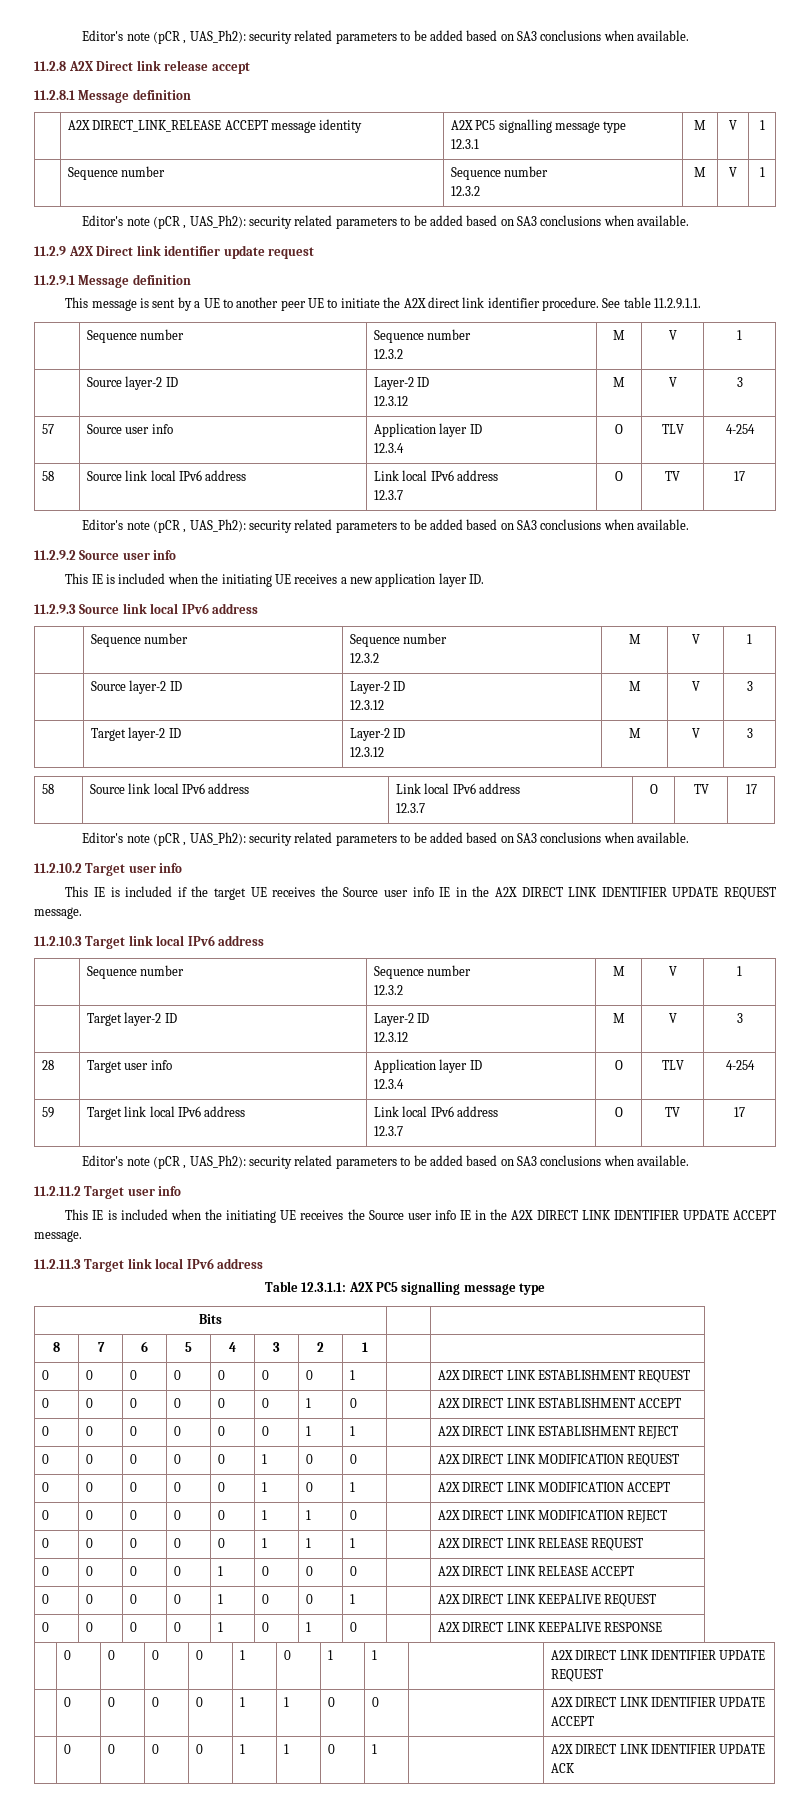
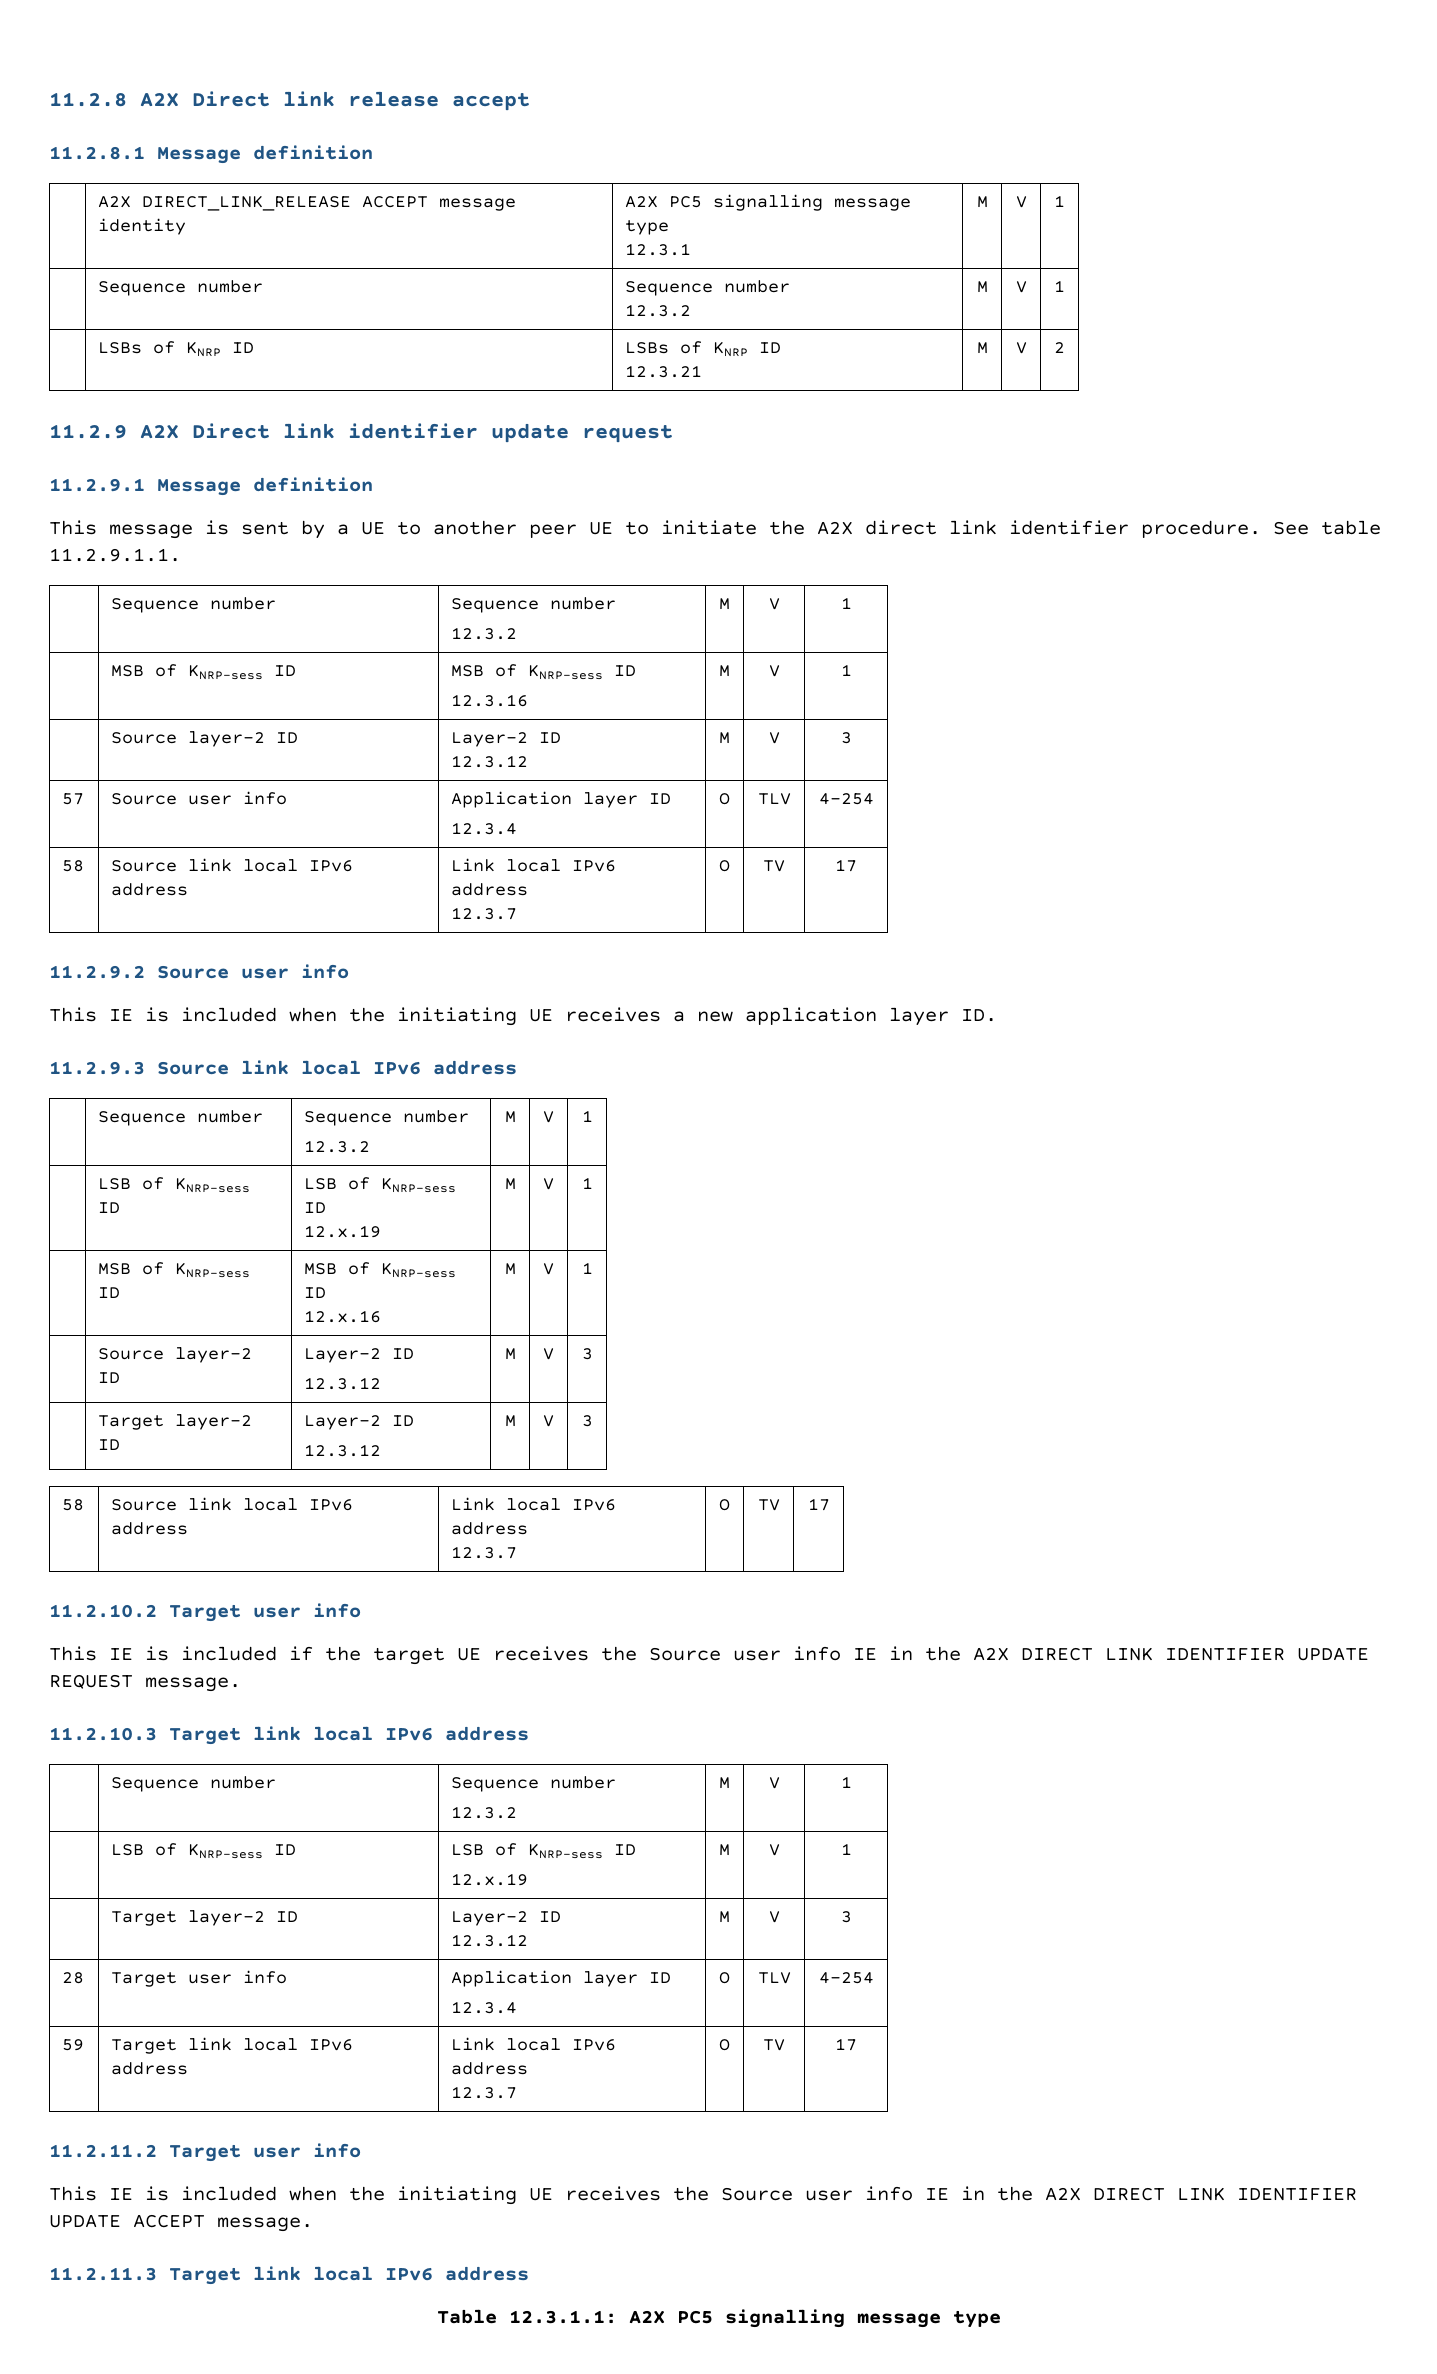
[82,30,690,44] Editor's note (pCR , UAS_Ph2): security related parameters to be added based on SA3 conclusions when available. // -> (49, 99) none
[82,215,690,229] // Editor's note (pCR , UAS_Ph2): security related parameters to be added based on SA3 conclusions when available. -> [98,341,255,357] [625,341,782,357] [625,365,703,378] [976,342,988,354] [1015,342,1027,354] [1054,342,1065,353] // | LSBs of KNRP ID | LSBs of KNRP ID // 12.3.21 | M | V | 2
(742, 335) none -> [111,664,297,680] [451,664,637,680] [451,694,529,707] [719,665,730,677] [768,665,780,677] [840,664,852,676] // | MSB of KNRP-sess ID | MSB of KNRP-sess ID // 12.3.16 | M | V | 1
[82,519,690,533] // Editor's note (pCR , UAS_Ph2): security related parameters to be added based on SA3 conclusions when available. -> (857, 865) none
(752, 639) none -> [98,1177,251,1193] [98,1202,121,1213] [304,1177,457,1193] [304,1202,327,1213] [304,1225,382,1238] [504,1178,516,1190] [543,1178,554,1190] [581,1177,593,1189] [98,1262,251,1278] [98,1287,121,1298] [304,1262,457,1278] [304,1287,327,1298] [304,1310,382,1323] [504,1263,516,1275] [543,1263,554,1275] [581,1262,593,1274] // | LSB of KNRP-sess ID | LSB of KNRP-sess ID // 12.x.19 | M | V | 1 // | MSB of KNRP-sess ID | MSB of KNRP-sess ID // 12.x.16 | M | V | 1
[82,832,690,846] // Editor's note (pCR , UAS_Ph2): security related parameters to be added based on SA3 conclusions when available. -> (830, 1504) none
(742, 971) none -> [111,1843,297,1859] [451,1843,637,1859] [451,1873,529,1886] [719,1844,730,1856] [768,1844,780,1856] [840,1843,852,1855] // | LSB of KNRP-sess ID | LSB of KNRP-sess ID // 12.x.19 | M | V | 1
[82,1155,690,1169] // Editor's note (pCR , UAS_Ph2): security related parameters to be added based on SA3 conclusions when available. -> (857, 2044) none
[199,1314,222,1324] [53,1342,60,1352] [97,1342,105,1352] [141,1341,148,1352] [185,1342,192,1352] [229,1342,236,1352] [273,1342,280,1352] [317,1342,324,1352] [361,1342,368,1352] [41,1370,49,1380] [85,1370,93,1380] [129,1370,137,1380] [173,1370,181,1380] [217,1370,225,1380] [261,1370,269,1380] [305,1370,313,1380] [349,1370,355,1380] [437,1370,691,1383] [41,1398,49,1408] [85,1398,93,1408] [129,1398,137,1408] [173,1398,181,1408] [217,1398,225,1408] [261,1398,269,1408] [305,1398,311,1408] [349,1398,357,1408] [437,1398,682,1408] [41,1426,49,1436] [85,1426,93,1436] [129,1426,137,1436] [173,1426,181,1436] [217,1426,225,1436] [261,1426,269,1436] [305,1426,311,1436] [349,1426,355,1436] [437,1426,679,1439] [41,1454,49,1464] [85,1454,93,1464] [129,1454,137,1464] [173,1454,181,1464] [217,1454,225,1464] [261,1454,267,1464] [305,1454,313,1464] [349,1454,357,1464] [437,1454,680,1467] [41,1482,49,1492] [85,1482,93,1492] [129,1482,137,1492] [173,1482,181,1492] [217,1482,225,1492] [261,1482,267,1492] [305,1482,313,1492] [349,1482,355,1492] [437,1482,671,1492] [41,1510,49,1520] [85,1510,93,1520] [129,1510,137,1520] [173,1510,181,1520] [217,1510,225,1520] [261,1510,267,1520] [305,1510,311,1520] [349,1510,357,1520] [437,1510,668,1523] [41,1538,49,1548] [85,1538,93,1548] [129,1538,137,1548] [173,1538,181,1548] [217,1538,225,1548] [261,1538,267,1548] [305,1538,311,1548] [349,1538,355,1548] [437,1538,644,1551] [41,1566,49,1576] [85,1566,93,1576] [129,1566,137,1576] [173,1566,181,1576] [217,1566,223,1576] [261,1566,269,1576] [305,1566,313,1576] [349,1566,357,1576] [437,1566,635,1576] [41,1594,49,1604] [85,1594,93,1604] [129,1594,137,1604] [173,1594,181,1604] [217,1594,223,1604] [261,1594,269,1604] [305,1594,313,1604] [349,1594,355,1604] [437,1594,657,1607] [41,1622,49,1632] [85,1622,93,1632] [129,1622,137,1632] [173,1622,181,1632] [217,1622,223,1632] [261,1622,269,1632] [305,1622,311,1632] [349,1622,357,1632] [437,1622,663,1632] [63,1650,71,1660] [107,1650,115,1660] [151,1650,159,1660] [195,1650,203,1660] [239,1650,245,1660] [283,1650,291,1660] [327,1650,333,1660] [371,1650,377,1660] [550,1650,766,1660] [550,1669,603,1682] [63,1697,71,1707] [107,1697,115,1707] [151,1697,159,1707] [195,1697,203,1707] [239,1697,245,1707] [283,1697,289,1707] [327,1697,335,1707] [371,1697,379,1707] [550,1697,766,1707] [550,1716,594,1726] [63,1744,71,1754] [107,1744,115,1754] [151,1744,159,1754] [195,1744,203,1754] [239,1744,245,1754] [283,1744,289,1754] [327,1744,335,1754] [371,1744,377,1754] [550,1744,766,1754] [550,1763,575,1773] // Bits | | // 8 | 7 | 6 | 5 | 4 | 3 | 2 | 1 | | // 0 | 0 | 0 | 0 | 0 | 0 | 0 | 1 | | A2X DIRECT LINK ESTABLISHMENT REQUEST // 0 | 0 | 0 | 0 | 0 | 0 | 1 | 0 | | A2X DIRECT LINK ESTABLISHMENT ACCEPT // 0 | 0 | 0 | 0 | 0 | 0 | 1 | 1 | | A2X DIRECT LINK ESTABLISHMENT REJECT // 0 | 0 | 0 | 0 | 0 | 1 | 0 | 0 | | A2X DIRECT LINK MODIFICATION REQUEST // 0 | 0 | 0 | 0 | 0 | 1 | 0 | 1 | | A2X DIRECT LINK MODIFICATION ACCEPT // 0 | 0 | 0 | 0 | 0 | 1 | 1 | 0 | | A2X DIRECT LINK MODIFICATION REJECT // 0 | 0 | 0 | 0 | 0 | 1 | 1 | 1 | | A2X DIRECT LINK RELEASE REQUEST // 0 | 0 | 0 | 0 | 1 | 0 | 0 | 0 | | A2X DIRECT LINK RELEASE ACCEPT // 0 | 0 | 0 | 0 | 1 | 0 | 0 | 1 | | A2X DIRECT LINK KEEPALIVE REQUEST // 0 | 0 | 0 | 0 | 1 | 0 | 1 | 0 | | A2X DIRECT LINK KEEPALIVE RESPONSE // | 0 | 0 | 0 | 0 | 1 | 0 | 1 | 1 | | A2X DIRECT LINK IDENTIFIER UPDATE REQUEST // | 0 | 0 | 0 | 0 | 1 | 1 | 0 | 0 | | A2X DIRECT LINK IDENTIFIER UPDATE ACCEPT // | 0 | 0 | 0 | 0 | 1 | 1 | 0 | 1 | | A2X DIRECT LINK IDENTIFIER UPDATE ACK -> (1001, 2319) none

